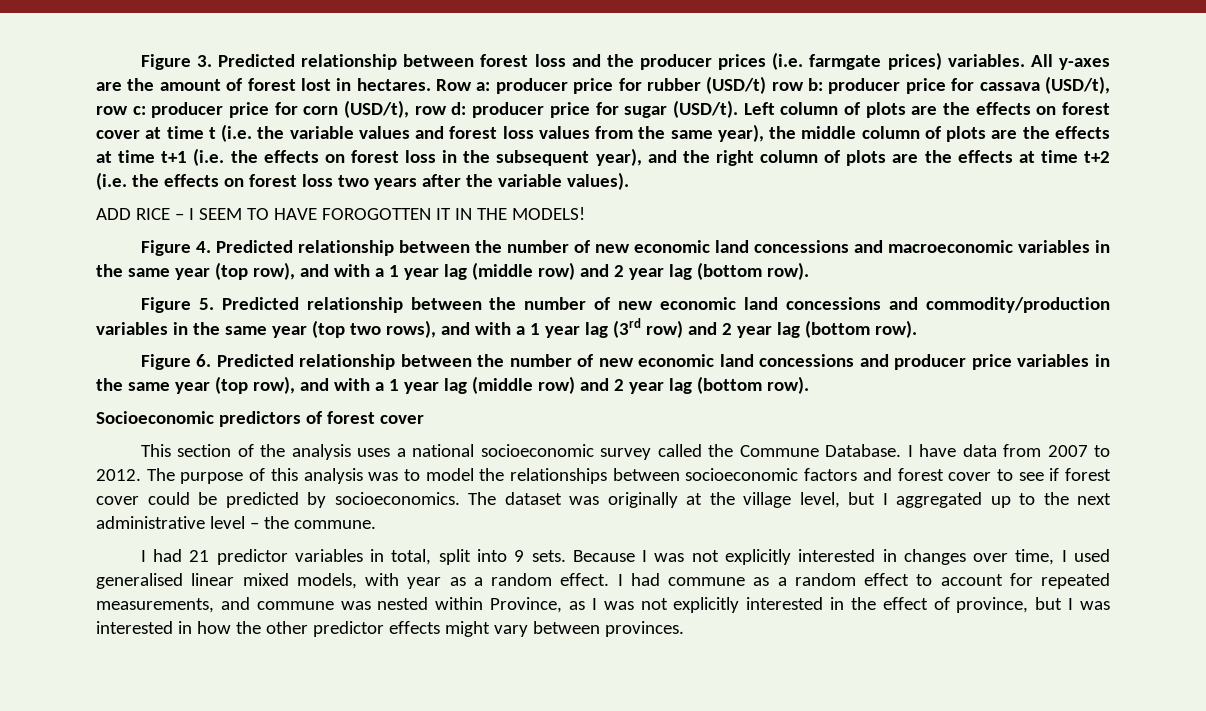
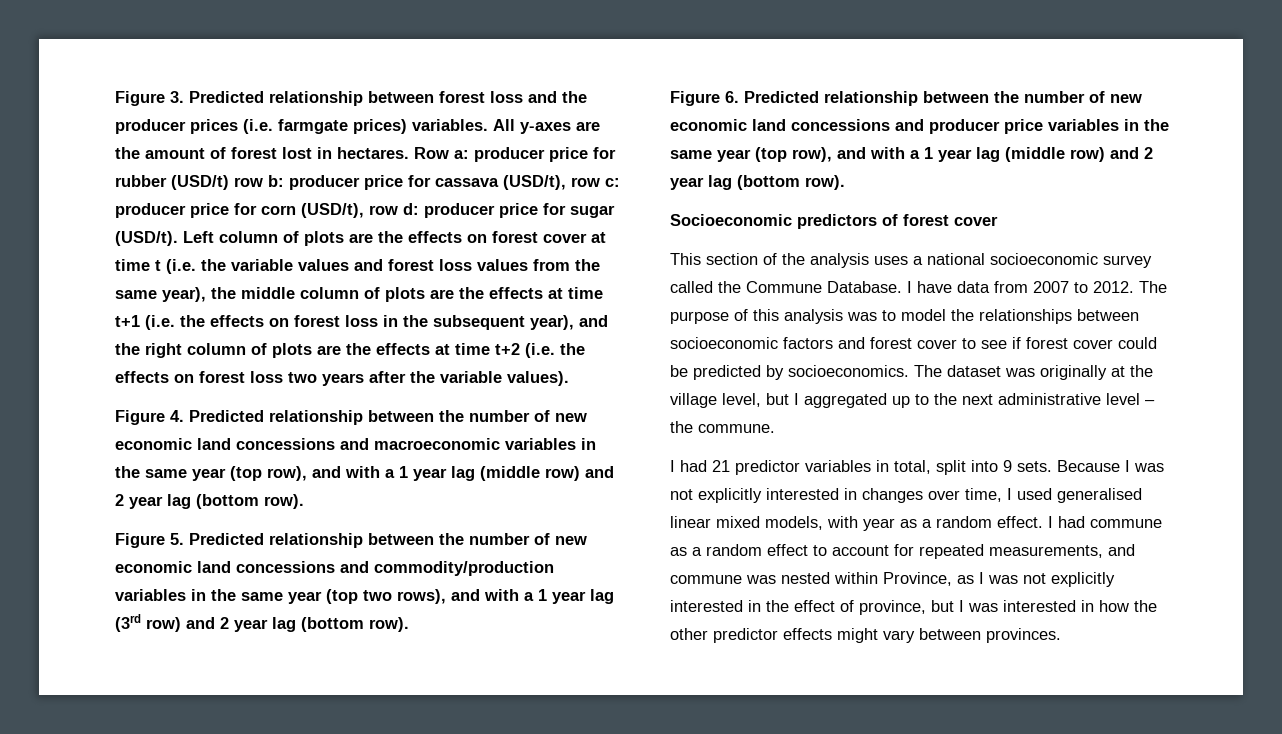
[96,207,585,220] // ADD RICE – I SEEM TO HAVE FOROGOTTEN IT IN THE MODELS! -> (569, 378) none

